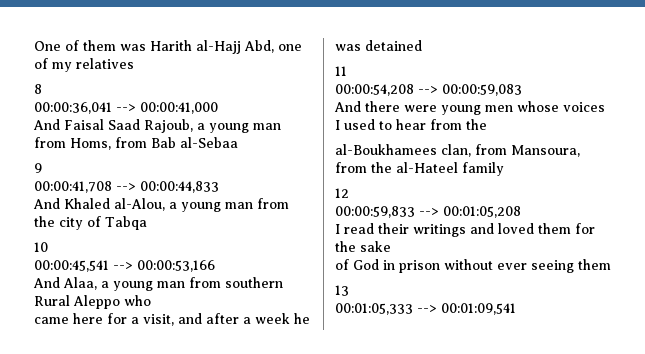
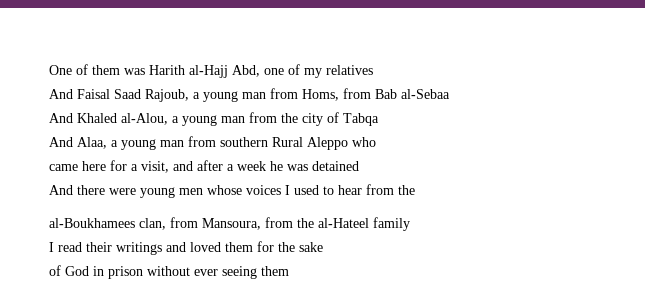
[34,84,42,94] [34,102,218,114] // 8 // 00:00:36,041 --> 00:00:41,000 -> (373, 70) none
[34,163,42,173] [34,181,219,193] // 9 // 00:00:41,708 --> 00:00:44,833 -> (450, 94) none
[34,242,48,252] [34,260,215,272] // 10 // 00:00:45,541 --> 00:00:53,166 -> (379, 119) none
[335,66,347,76] [335,84,522,96] // 11 // 00:00:54,208 --> 00:00:59,083 -> (359, 166) none
[335,188,349,198] [335,206,521,218] // 12 // 00:00:59,833 --> 00:01:05,208 -> (410, 224) none
[335,285,349,296] [335,303,516,315] // 13 // 00:01:05,333 --> 00:01:09,541 -> (289, 271) none

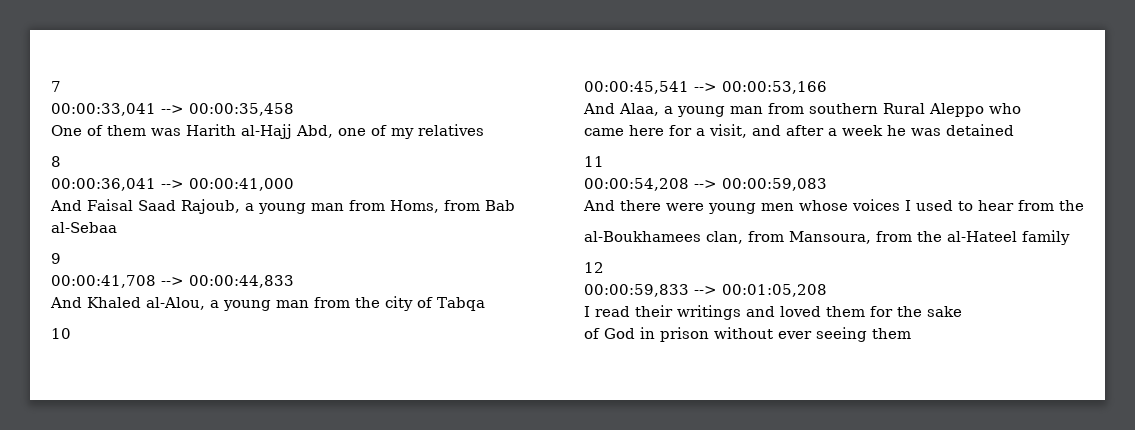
(49, 70) none -> [51,81,61,92] [51,103,294,116] 7 // 00:00:33,041 --> 00:00:35,458 //
(373, 70) none -> [51,156,61,167] [51,178,294,191] // 8 // 00:00:36,041 --> 00:00:41,000
(450, 94) none -> [51,253,61,264] [51,275,294,288] // 9 // 00:00:41,708 --> 00:00:44,833
(379, 119) none -> [51,328,71,339] [584,81,827,94] // 10 // 00:00:45,541 --> 00:00:53,166
(359, 166) none -> [584,156,604,167] [584,178,827,191] // 11 // 00:00:54,208 --> 00:00:59,083
(410, 224) none -> [584,262,604,273] [584,284,827,297] // 12 // 00:00:59,833 --> 00:01:05,208

